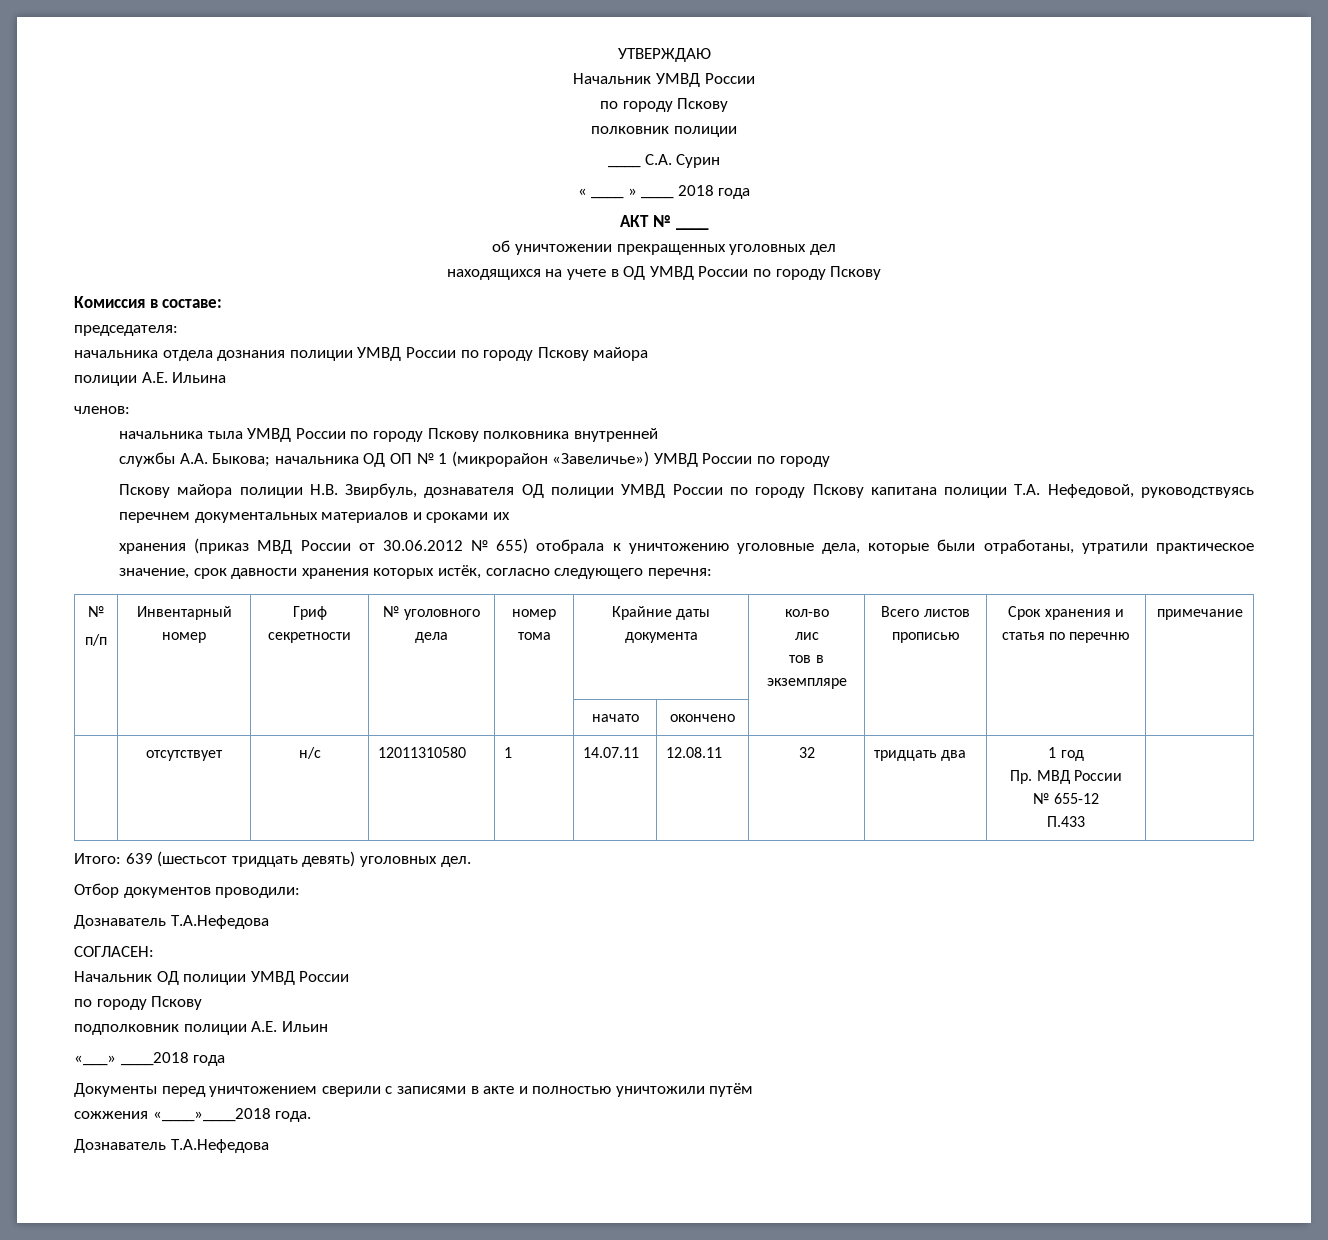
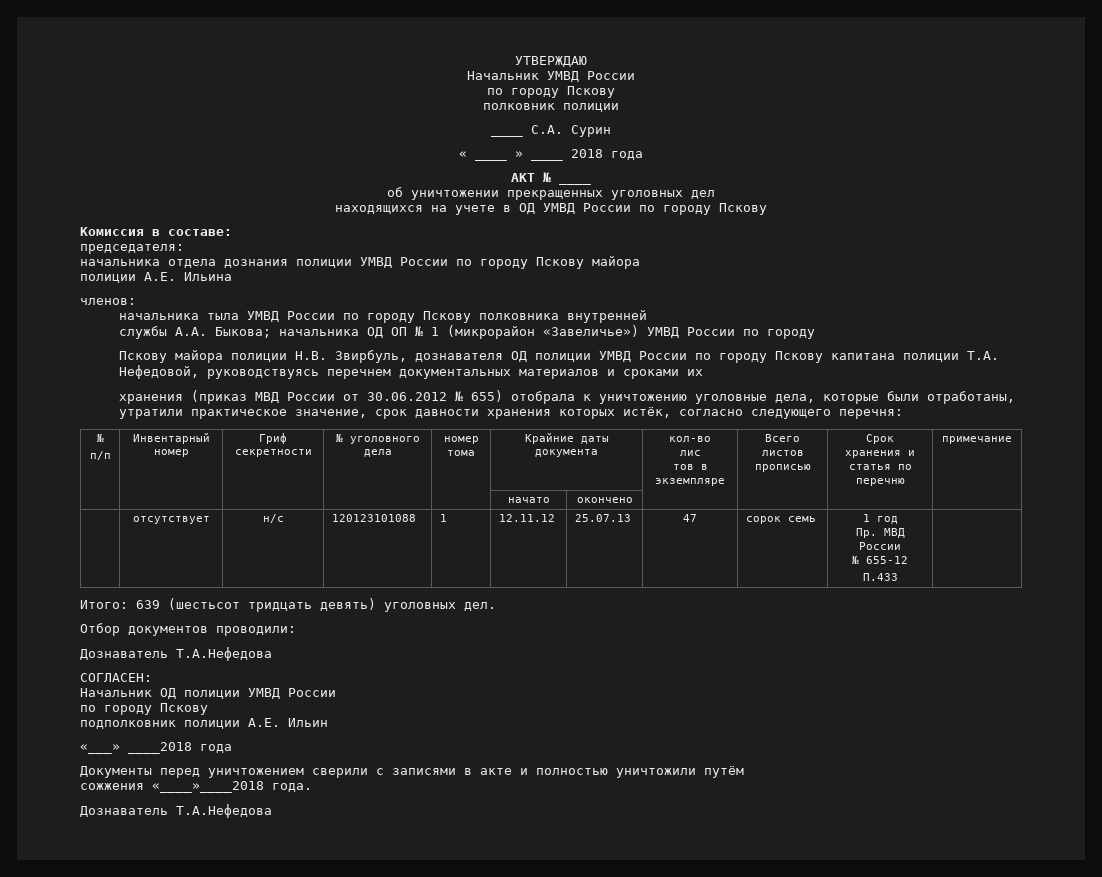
[378,747,467,758] [504,747,513,758] [583,747,640,758] [666,747,723,758] [798,747,815,758] [874,750,967,761] 12011310580 | 1 | 14.07.11 | 12.08.11 | 32 | тридцать два -> [331,514,416,522] [439,514,447,522] [498,514,555,522] [574,514,631,522] [683,514,697,522] [745,516,816,524] 120123101088 | 1 | 12.11.12 | 25.07.13 | 47 | сорок семь

